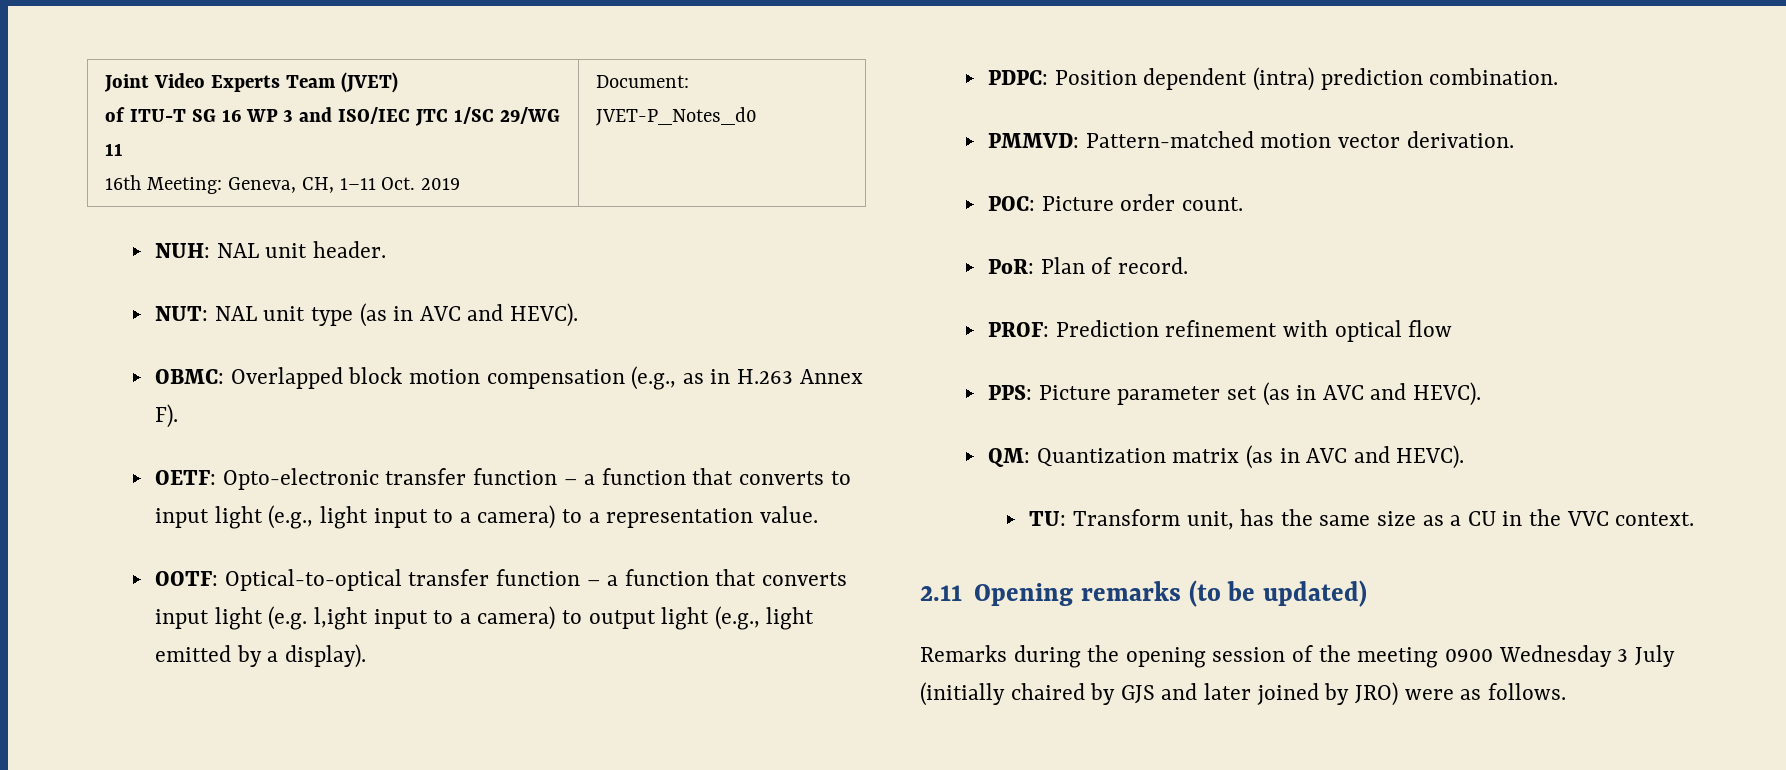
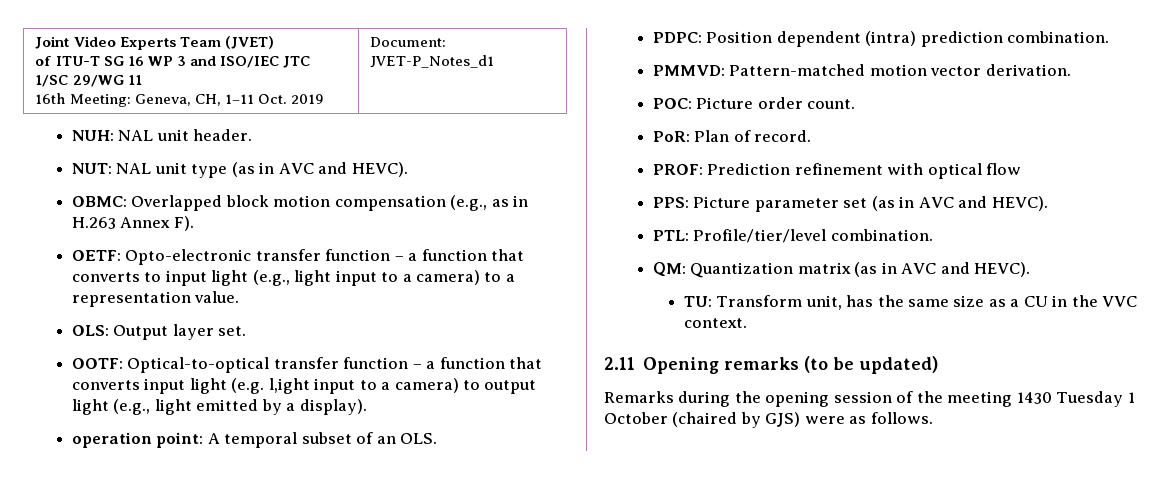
[595,107,757,126] JVET-P_Notes_d0 -> [370,55,495,68] JVET-P_Notes_d1
(818, 514) none -> [71,324,247,340] // OLS: Output layer set.
(366, 656) none -> [71,432,438,448] // operation point: A temporal subset of an OLS.
(1482, 394) none -> [652,229,933,243] // PTL: Profile/tier/level combination.
[1444,645,1675,667] [920,682,1398,706] 0900 Wednesday 3 July (initially chaired by GJS and later joined by JRO) -> [1016,391,1135,407] [604,412,801,428] 1430 Tuesday 1 October (chaired by GJS)

